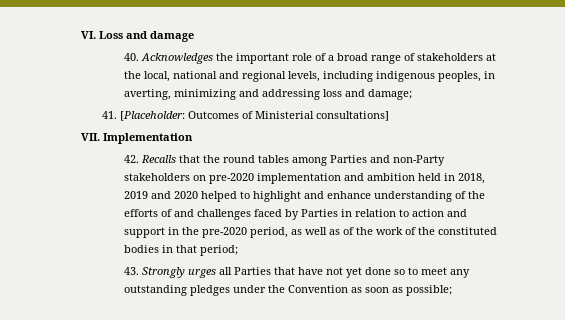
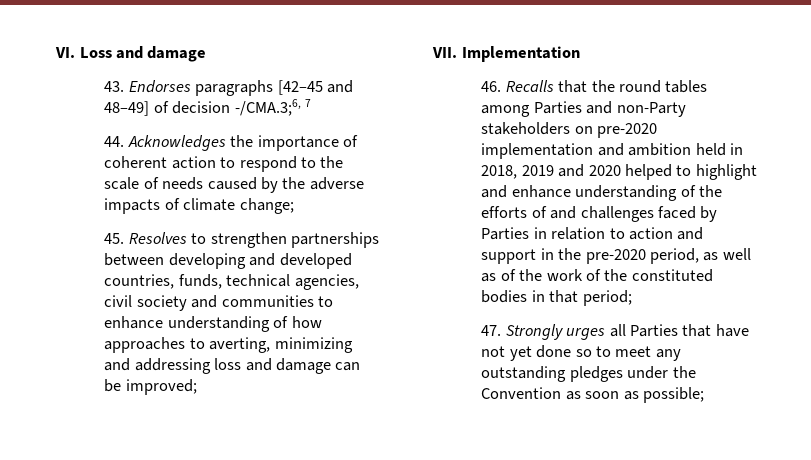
[123,53,496,64] [123,71,495,82] 40. Acknowledges the important role of a broad range of stakeholders at the local, national and regional levels, including indigenous peoples, in -> [104,80,354,96] [104,99,312,116] [104,135,359,151] [104,156,344,172] [104,177,364,193] [104,198,294,214] [104,232,380,248] [104,253,352,269] [104,274,359,290] [104,295,334,311] [104,316,322,332] [104,337,205,353] 43. Endorses paragraphs [42–45 and 48–49] of decision -/CMA.3;6, 7 // 44. Acknowledges the importance of coherent action to respond to the scale of needs caused by the adverse impacts of climate change; // 45. Resolves to strengthen partnerships between developing and developed countries, funds, technical agencies, civil society and communities to enhance understanding of how approaches to
[367,89,412,100] [102,111,390,121] damage; // 41. [Placeholder: Outcomes of Ministerial consultations] -> [276,358,361,374] [104,379,197,395] damage can be improved;
[123,155,139,163] 42. -> [481,81,502,92] 46.
[123,267,139,275] 43. -> [481,325,502,336] 47.

